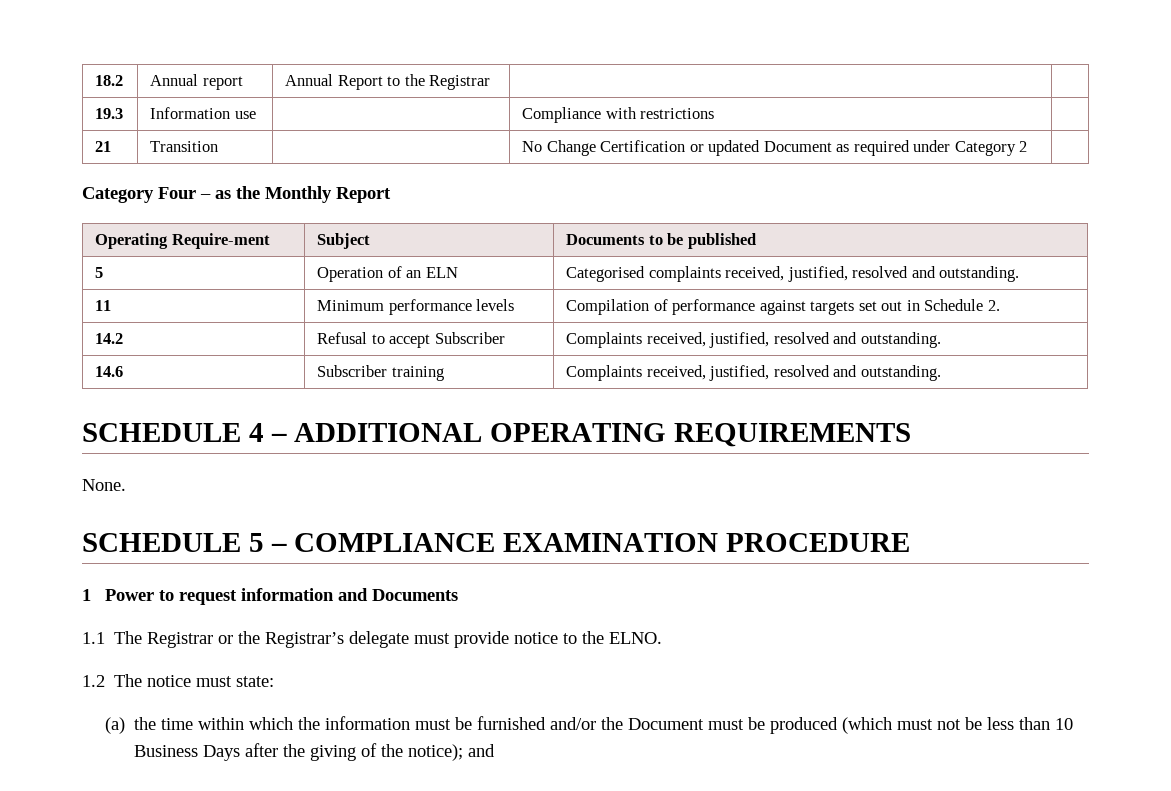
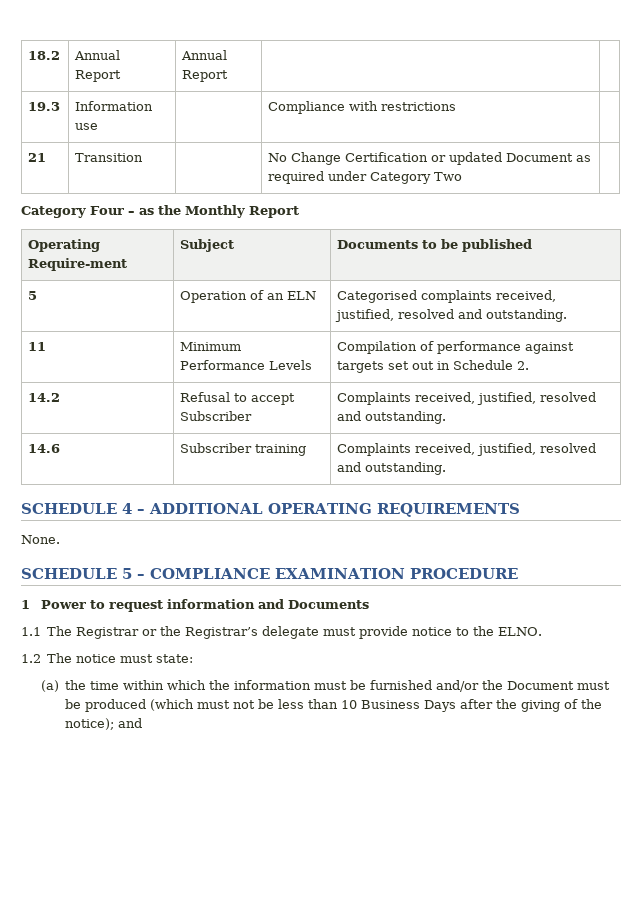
[202,76,243,90] [285,74,491,90] report | Annual Report to the Registrar -> [75,70,122,82] [181,50,228,60] [182,70,229,82] Report | Annual Report
[1018,141,1027,152] 2 -> [434,172,463,181] Two
[388,299,515,315] performance levels -> [180,360,313,370] Performance Levels

